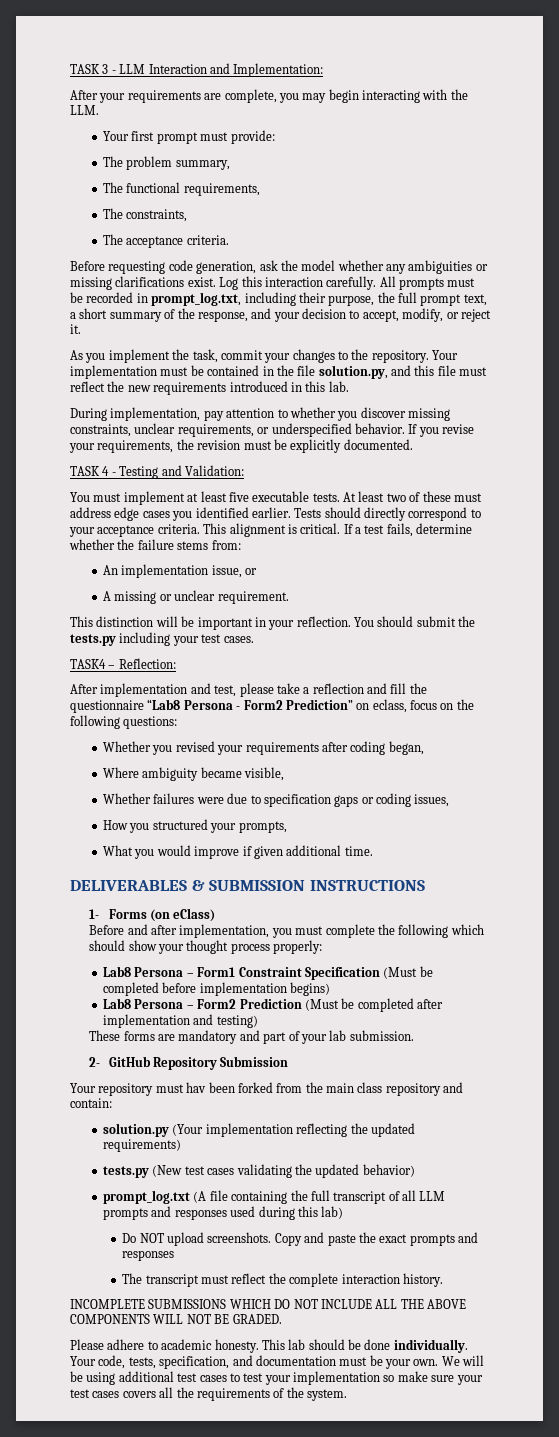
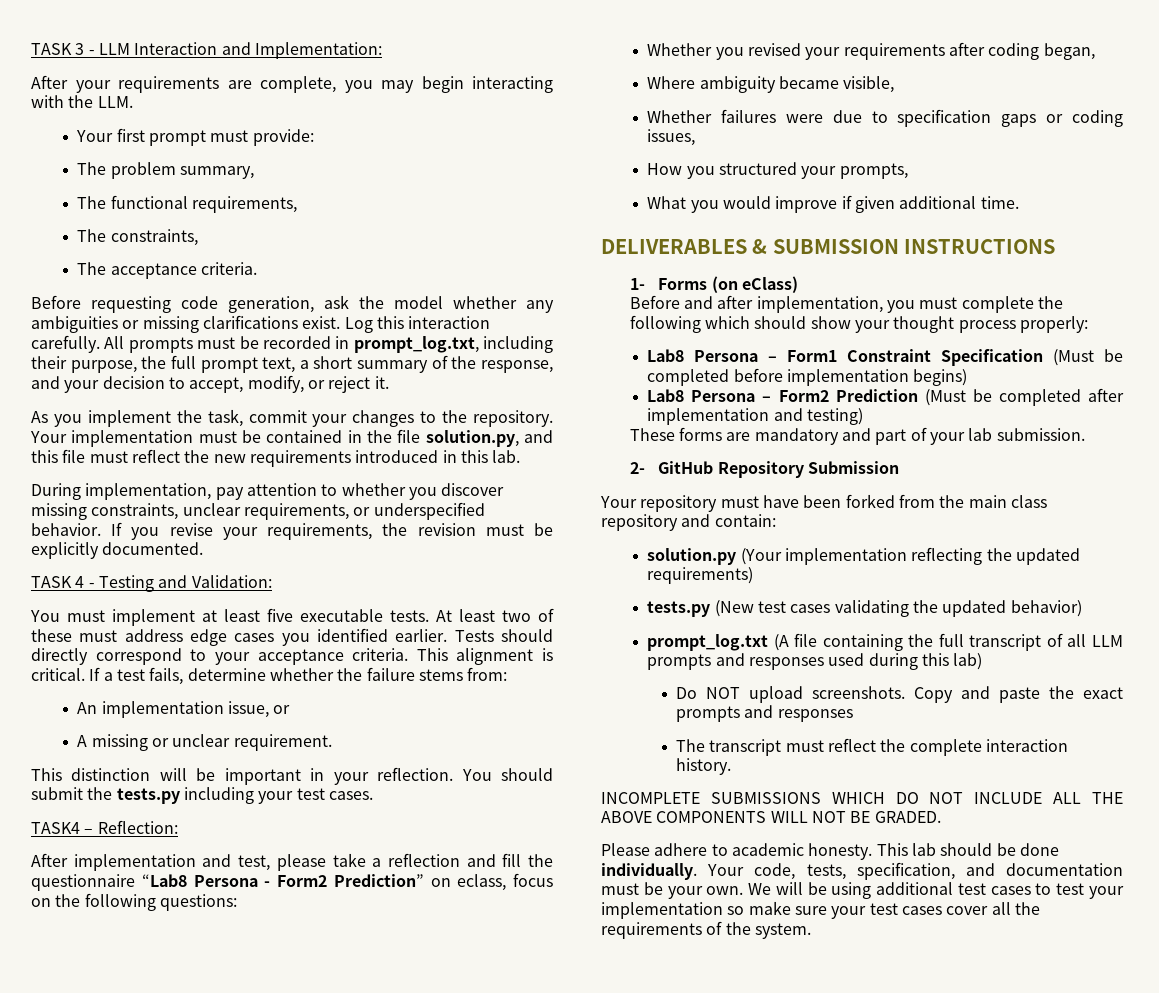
[186,1082,207,1093] hav -> [762,495,799,508] have
[122,1391,156,1398] covers -> [946,906,989,915] cover

